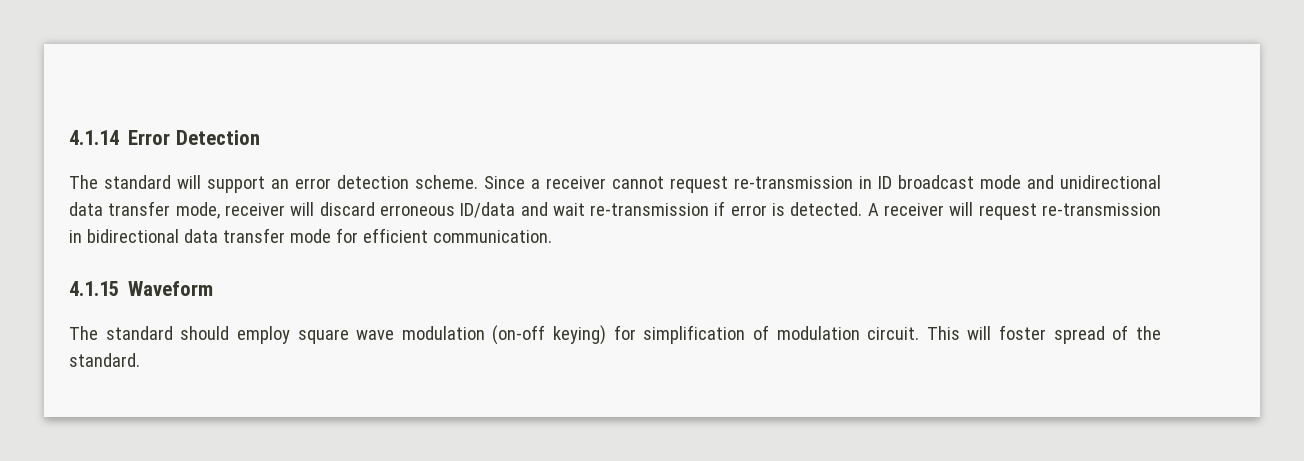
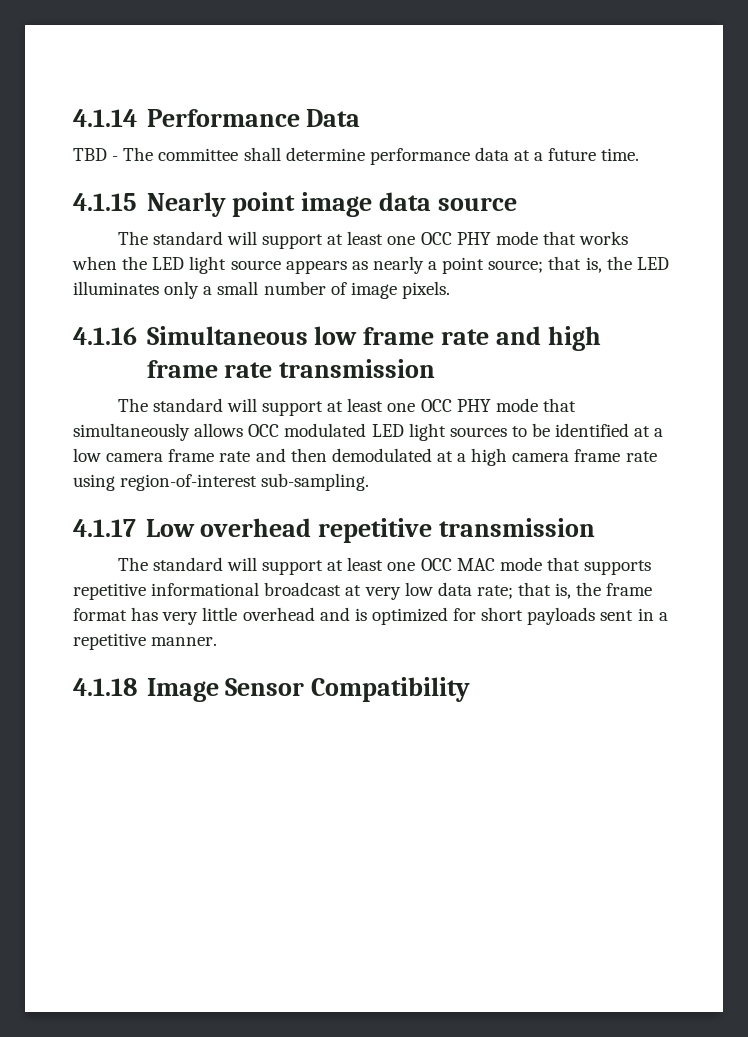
[128,130,260,145] [69,175,1161,193] [69,201,1161,220] [69,228,552,243] [69,281,214,296] [69,325,1161,345] [69,353,140,367] Error Detection // The standard will support an error detection scheme. Since a receiver cannot request re-transmission in ID broadcast mode and unidirectional data transfer mode, receiver will discard erroneous ID/data and wait re-transmission if error is detected. A receiver will request re-transmission in bidirectional data transfer mode for efficient communication. // 4.1.15 Waveform // The standard should employ square wave modulation (on-off keying) for simplification of modulation circuit. This will foster spread of the standard. -> [146,109,361,127] [73,147,640,165] [73,192,518,217] [117,231,629,249] [72,256,669,274] [73,281,450,299] [73,326,601,351] [146,359,436,378] [117,398,576,416] [73,423,664,441] [73,448,657,466] [73,473,370,491] [73,518,596,543] [117,557,652,575] [73,582,653,600] [73,607,668,625] [73,633,218,650] [73,677,471,702] Performance Data // TBD - The committee shall determine performance data at a future time. // 4.1.15 Nearly point image data source // The standard will support at least one OCC PHY mode that works when the LED light source appears as nearly a point source; that is, the LED illuminates only a small number of image pixels. // 4.1.16 Simultaneous low frame rate and high frame rate transmission // The standard will support at least one OCC PHY mode that simultaneously allows OCC modulated LED light sources to be identified at a low camera frame rate and then demodulated at a high camera frame rate using region-of-interest sub-sampling. // 4.1.17 Low overhead repetitive transmission // The standard will support at least one OCC MAC mode that supports repetitive informational broadcast at very low data rate; that is, the frame format has very little overhead and is optimized for short payloads sent in a repetitive manner. // 4.1.18 Image Sensor Compatibility

